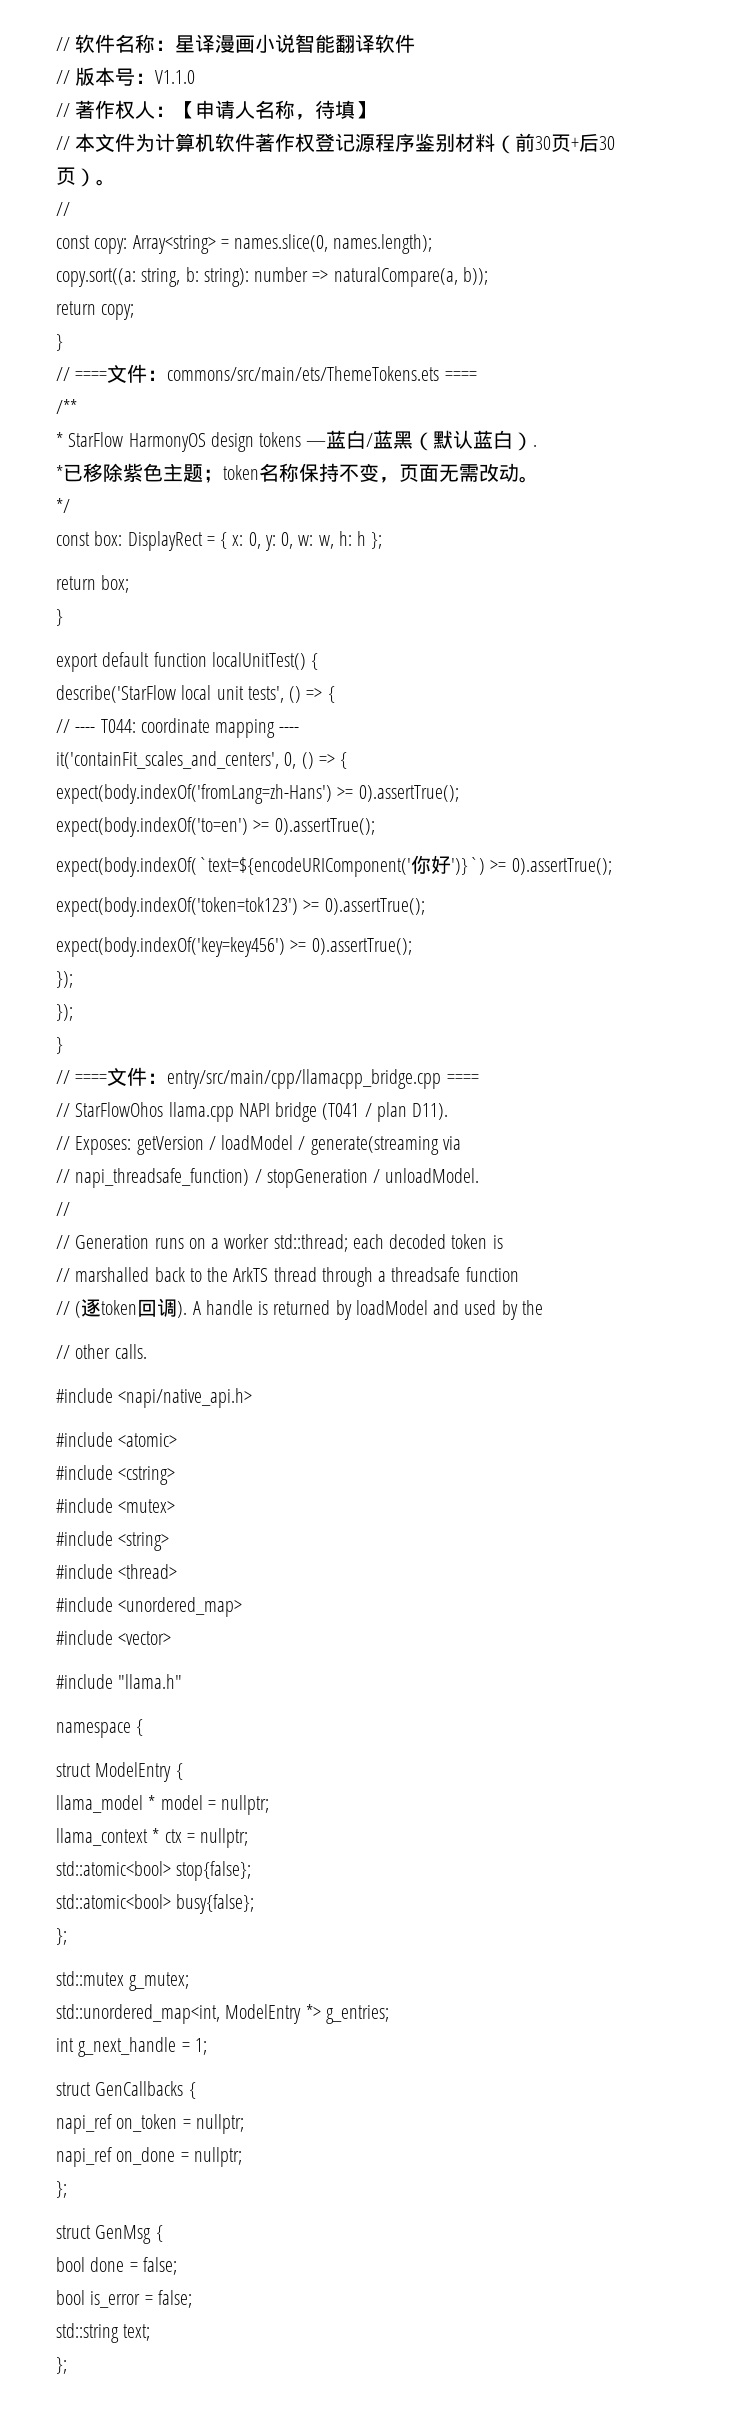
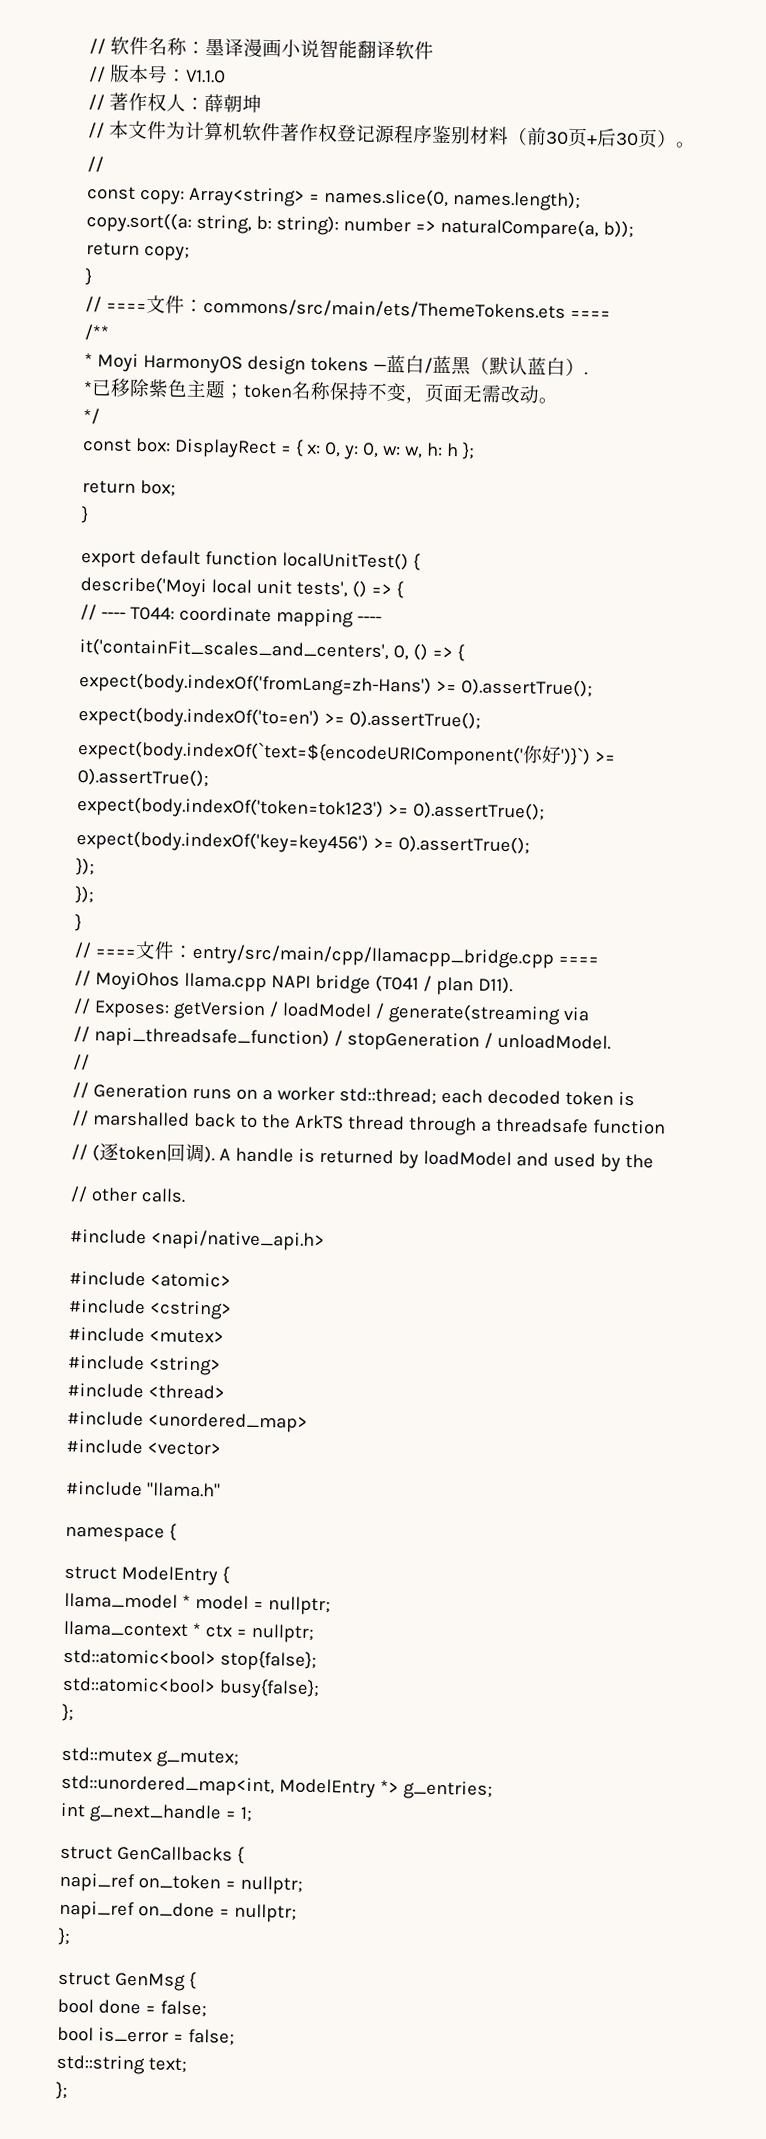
[175,35,196,53] 星 -> [204,37,225,56] 墨
[175,100,376,120] 【申请人名称，待填】 -> [203,93,262,113] 薛朝坤
[68,432,124,447] StarFlow -> [96,353,139,372] Moyi
[56,685,176,703] describe('StarFlow -> [80,576,207,598] describe('Moyi
[75,1102,164,1117] StarFlowOhos -> [94,971,180,991] MoyiOhos

